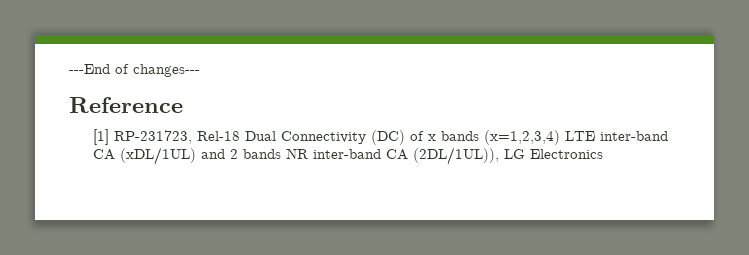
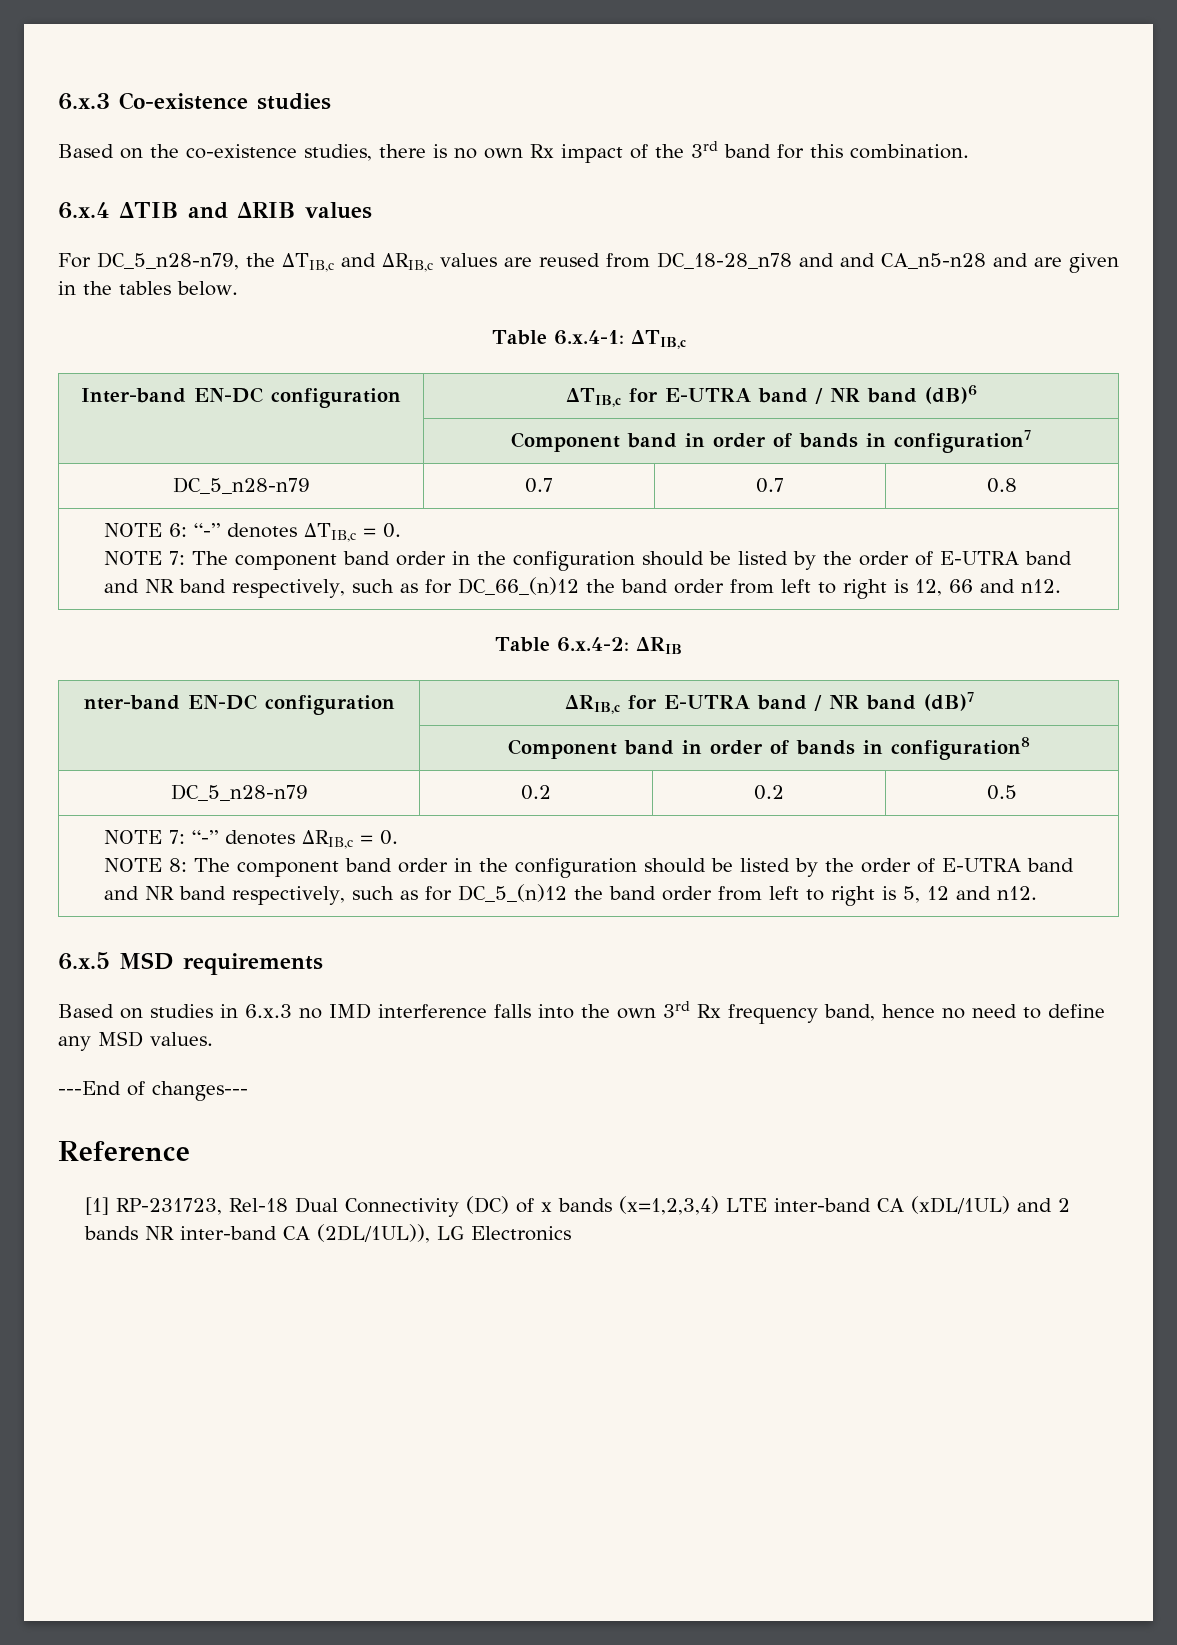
(69, 69) none -> [58,92,331,110] [58,141,969,163] [58,202,372,219] [58,252,1119,273] [58,281,238,296] [491,330,686,349] [81,387,401,408] [565,385,977,407] [511,430,1031,453] [172,477,310,494] [525,478,553,493] [756,478,784,493] [987,478,1017,493] [104,523,402,542] [104,551,1073,571] [104,577,1062,599] [495,637,682,654] [83,694,395,715] [564,692,974,714] [508,737,1030,760] [170,784,308,801] [521,785,551,800] [754,785,784,800] [987,785,1017,800] [104,830,399,849] [104,858,1075,878] [104,884,1038,906] [58,952,323,975] [58,1001,1105,1024] [58,1031,213,1051] 6.x.3 Co-existence studies // Based on the co-existence studies, there is no own Rx impact of the 3rd band for this combination. // 6.x.4 ∆TIB and ∆RIB values // For DC_5_n28-n79, the ΔTIB,c and ΔRIB,c values are reused from DC_18-28_n78 and and CA_n5-n28 and are given in the tables below. // Table 6.x.4-1: ΔTIB,c // Inter-band EN-DC configuration | ΔTIB,c for E-UTRA band / NR band (dB)6 // | Component band in order of bands in configuration7 // DC_5_n28-n79 | 0.7 | 0.7 | 0.8 // NOTE 6: “-” denotes ΔTIB,c = 0. // NOTE 7: The component band order in the configuration should be listed by the order of E-UTRA band and NR band respectively, such as for DC_66_(n)12 the band order from left to right is 12, 66 and n12. // Table 6.x.4-2: ΔRIB // nter-band EN-DC configuration | ΔRIB,c for E-UTRA band / NR band (dB)7 // | Component band in order of bands in configuration8 // DC_5_n28-n79 | 0.2 | 0.2 | 0.5 // NOTE 7: “-” denotes ΔRIB,c = 0. // NOTE 8: The component band order in the configuration should be listed by the order of E-UTRA band and NR band respectively, such as for DC_5_(n)12 the band order from left to right is 5, 12 and n12. // 6.x.5 MSD requirements // Based on studies in 6.x.3 no IMD interference falls into the own 3rd Rx frequency band, hence no need to define any MSD values. //

